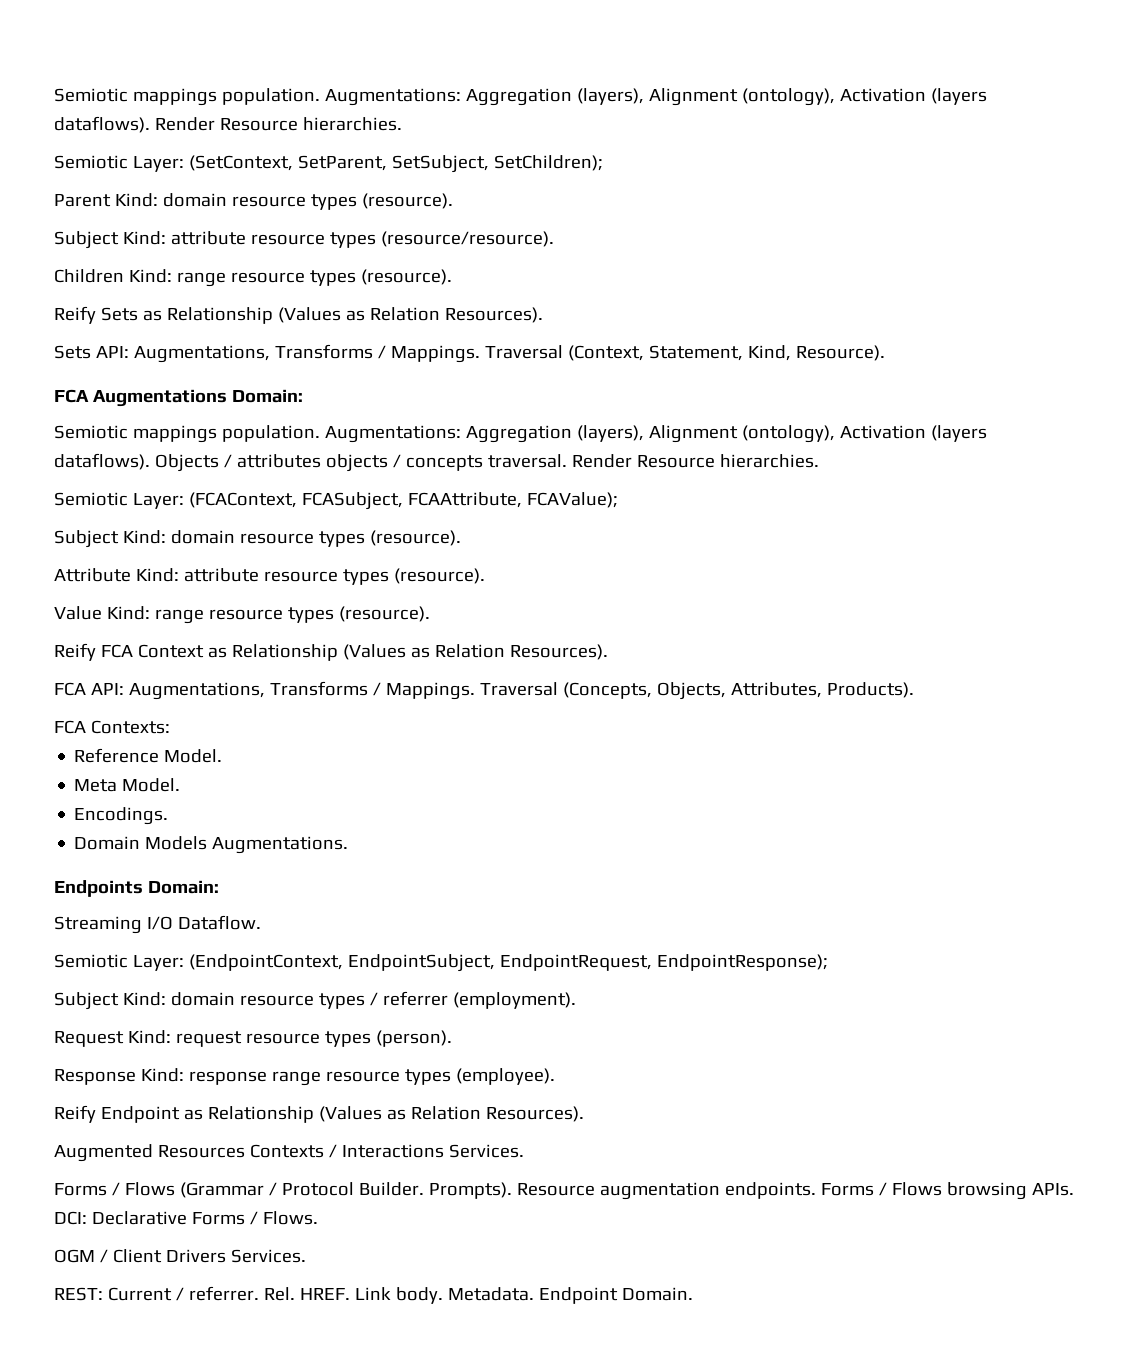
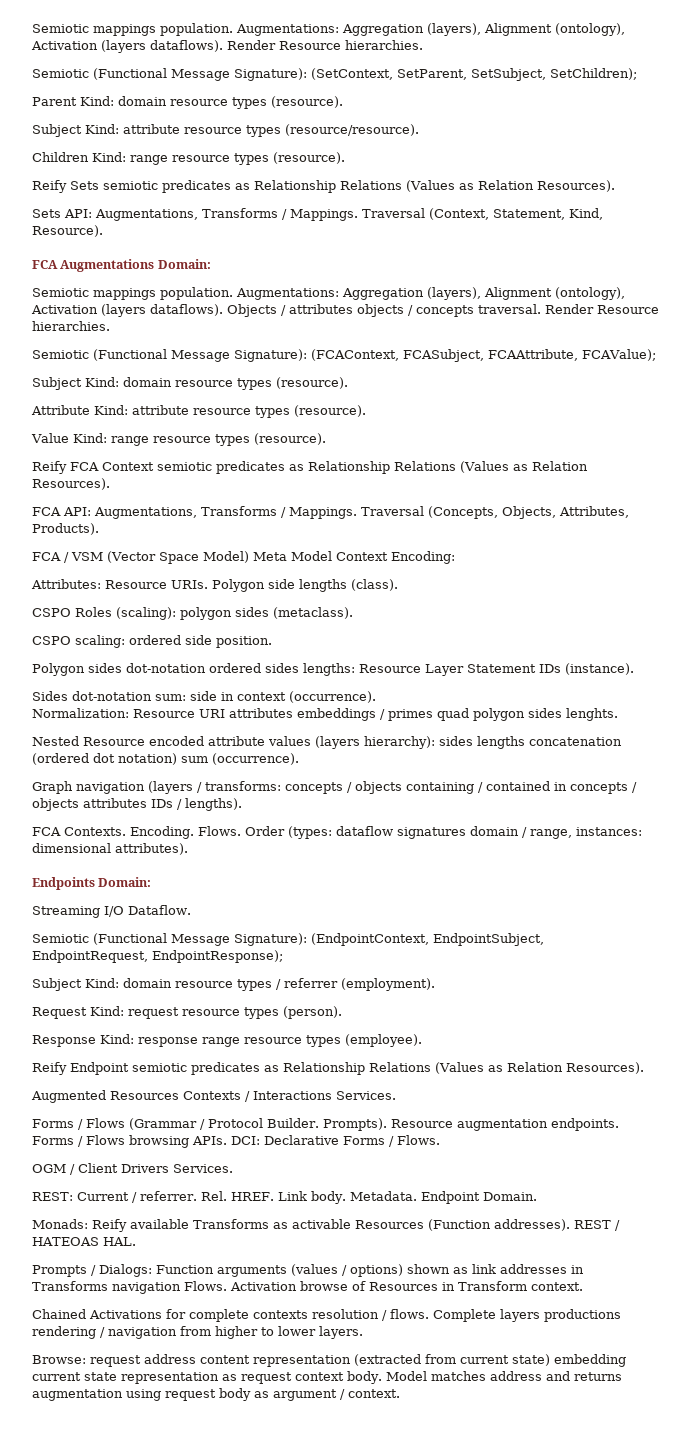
[132,156,184,172] Layer: -> [93,68,307,81] (Functional Message Signature):
[142,307,273,324] as Relationship -> [103,180,402,193] semiotic predicates as Relationship Relations
[132,493,184,509] Layer: -> [93,349,307,362] (Functional Message Signature):
[207,644,338,661] as Relationship -> [157,461,456,474] semiotic predicates as Relationship Relations
[90,720,170,734] [74,748,223,763] [74,778,181,792] [74,807,169,825] [74,836,349,854] Contexts: // Reference Model. // Meta Model. // Encodings. // Domain Models Augmentations. -> [64,551,455,564] [31,579,398,592] [32,607,353,620] [32,635,272,648] [32,663,634,676] [32,691,376,703] [32,708,618,721] [32,736,622,749] [32,753,299,765] [32,781,637,794] [32,798,242,811] [32,826,642,839] [32,843,188,855] / VSM (Vector Space Model) Meta Model Context Encoding: // Attributes: Resource URIs. Polygon side lengths (class). // CSPO Roles (scaling): polygon sides (metaclass). // CSPO scaling: ordered side position. // Polygon sides dot-notation ordered sides lengths: Resource Layer Statement IDs (instance). // Sides dot-notation sum: side in context (occurrence). // Normalization: Resource URI attributes embeddings / primes quad polygon sides lenghts. // Nested Resource encoded attribute values (layers hierarchy): sides lengths concatenation (ordered dot notation) sum (occurrence). // Graph navigation (layers / transforms: concepts / objects containing / contained in concepts / objects attributes IDs / lengths). // FCA Contexts. Encoding. Flows. Order (types: dataflow signatures domain / range, instances: dimensional attributes).
[132,955,184,971] Layer: -> [93,933,307,946] (Functional Message Signature):
[183,1106,314,1123] as Relationship -> [132,1062,431,1075] semiotic predicates as Relationship Relations
(693, 1294) none -> [32,1219,620,1232] [32,1237,136,1246] [32,1264,584,1277] [32,1281,583,1294] [32,1309,621,1322] [32,1326,363,1339] [32,1354,626,1367] [32,1371,622,1384] [32,1388,400,1401] // Monads: Reify available Transforms as activable Resources (Function addresses). REST / HATEOAS HAL. // Prompts / Dialogs: Function arguments (values / options) shown as link addresses in Transforms navigation Flows. Activation browse of Resources in Transform context. // Chained Activations for complete contexts resolution / flows. Complete layers productions rendering / navigation from higher to lower layers. // Browse: request address content representation (extracted from current state) embedding current state representation as request context body. Model matches address and returns augmentation using request body as argument / context.

